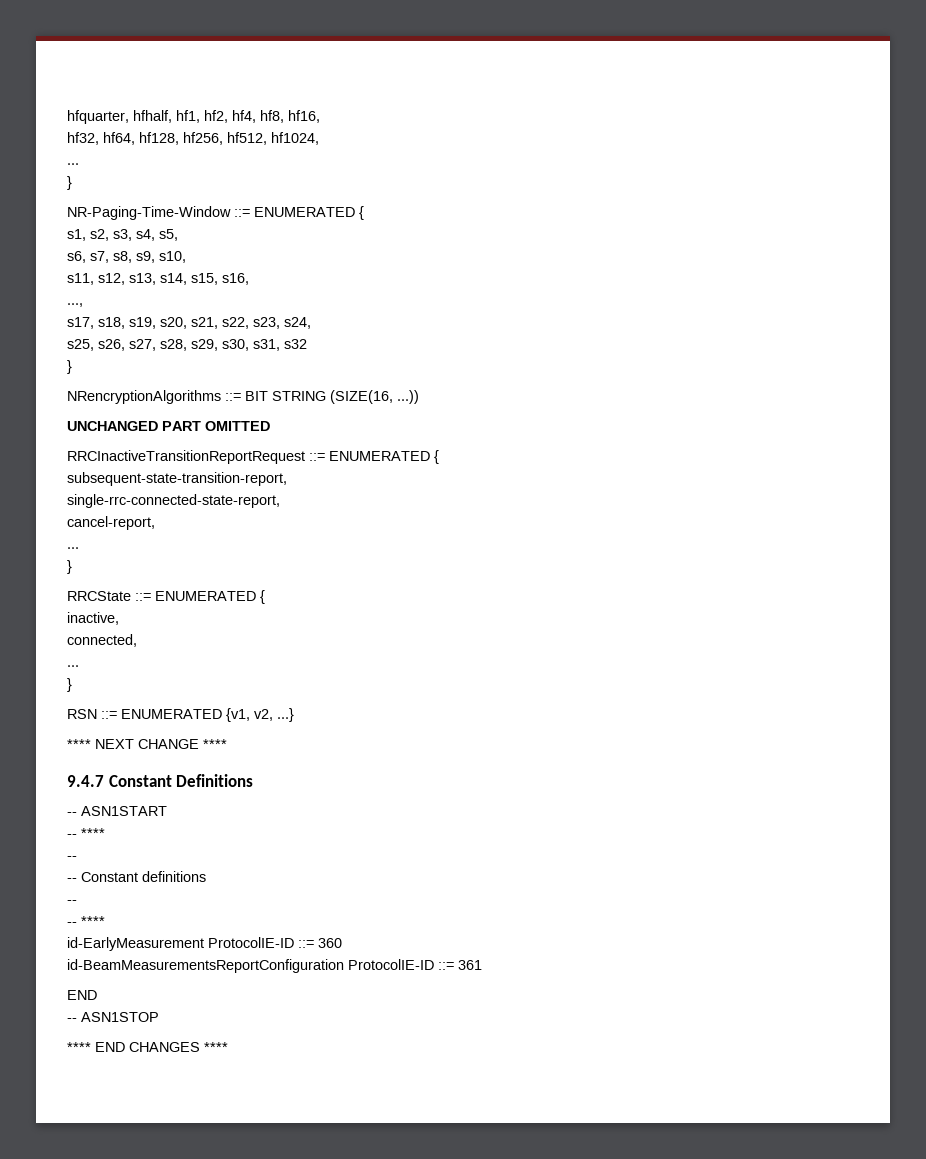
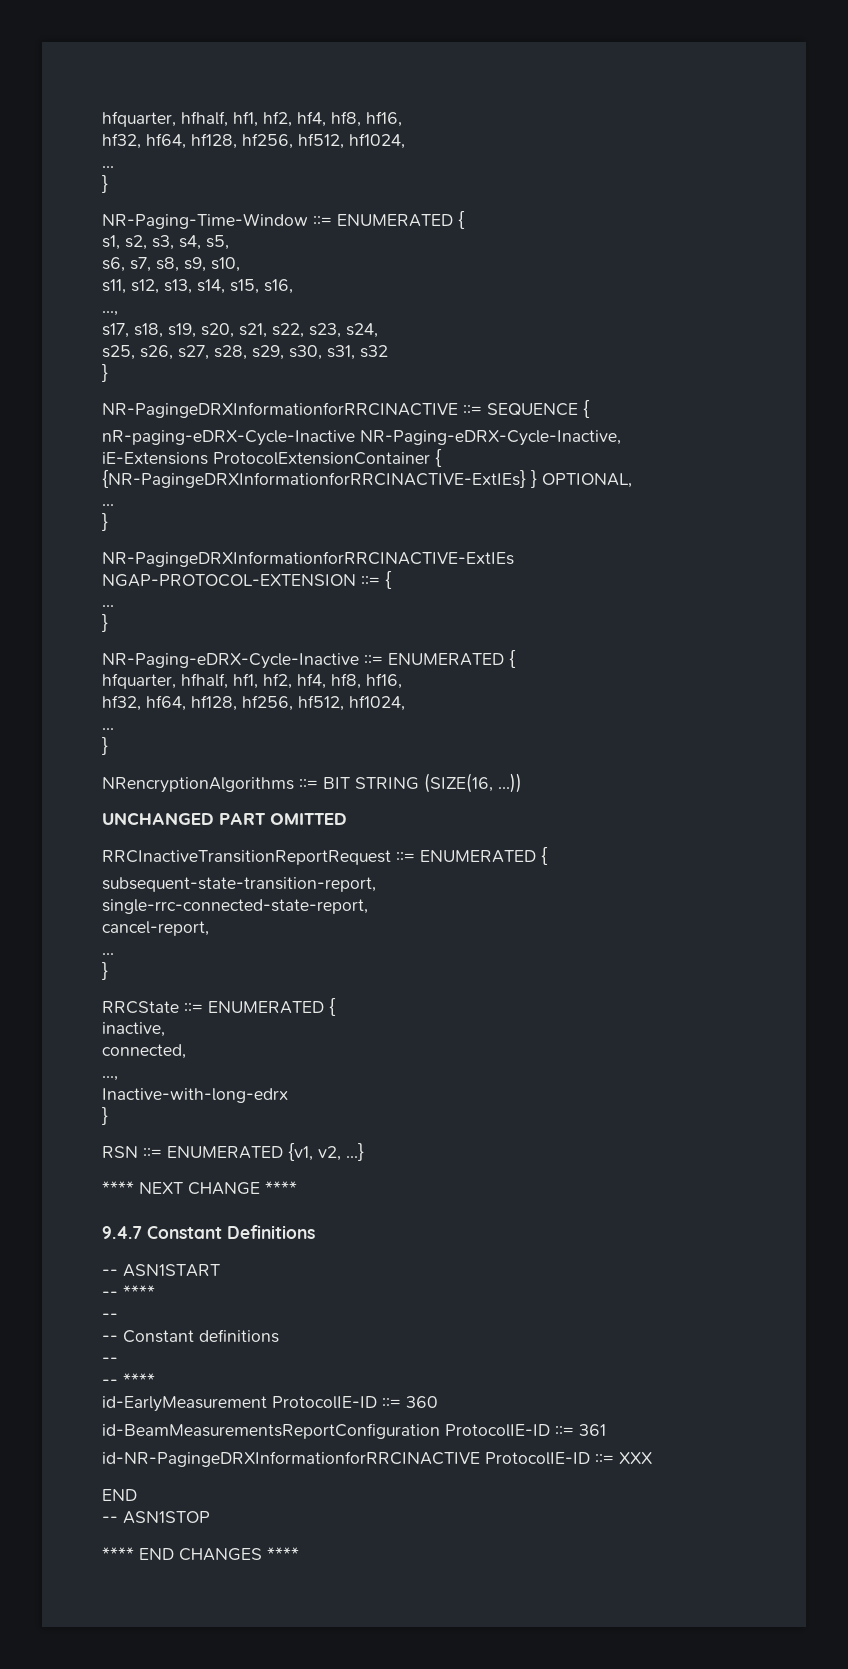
(72, 367) none -> [102,400,590,418] [102,430,621,446] [102,449,442,467] [102,470,632,488] [102,504,114,506] [102,513,108,531] [102,551,514,567] [102,571,392,589] [102,605,114,607] [102,614,108,632] [102,650,516,669] [102,673,402,689] [102,695,405,711] [102,728,114,730] [102,737,108,755] // NR-PagingeDRXInformationforRRCINACTIVE ::= SEQUENCE { // nR-paging-eDRX-Cycle-Inactive NR-Paging-eDRX-Cycle-Inactive, // iE-Extensions ProtocolExtensionContainer { {NR-PagingeDRXInformationforRRCINACTIVE-ExtIEs} } OPTIONAL, // ... // } // NR-PagingeDRXInformationforRRCINACTIVE-ExtIEs NGAP-PROTOCOL-EXTENSION ::= { // ... // } // NR-Paging-eDRX-Cycle-Inactive ::= ENUMERATED { // hfquarter, hfhalf, hf1, hf2, hf4, hf8, hf16, // hf32, hf64, hf128, hf256, hf512, hf1024, // ... // }
[67,665,79,667] ... -> [102,1076,118,1081] [102,1088,288,1103] ..., // Inactive-with-long-edrx
(482, 965) none -> [102,1451,652,1467] // id-NR-PagingeDRXInformationforRRCINACTIVE ProtocolIE-ID ::= XXX

